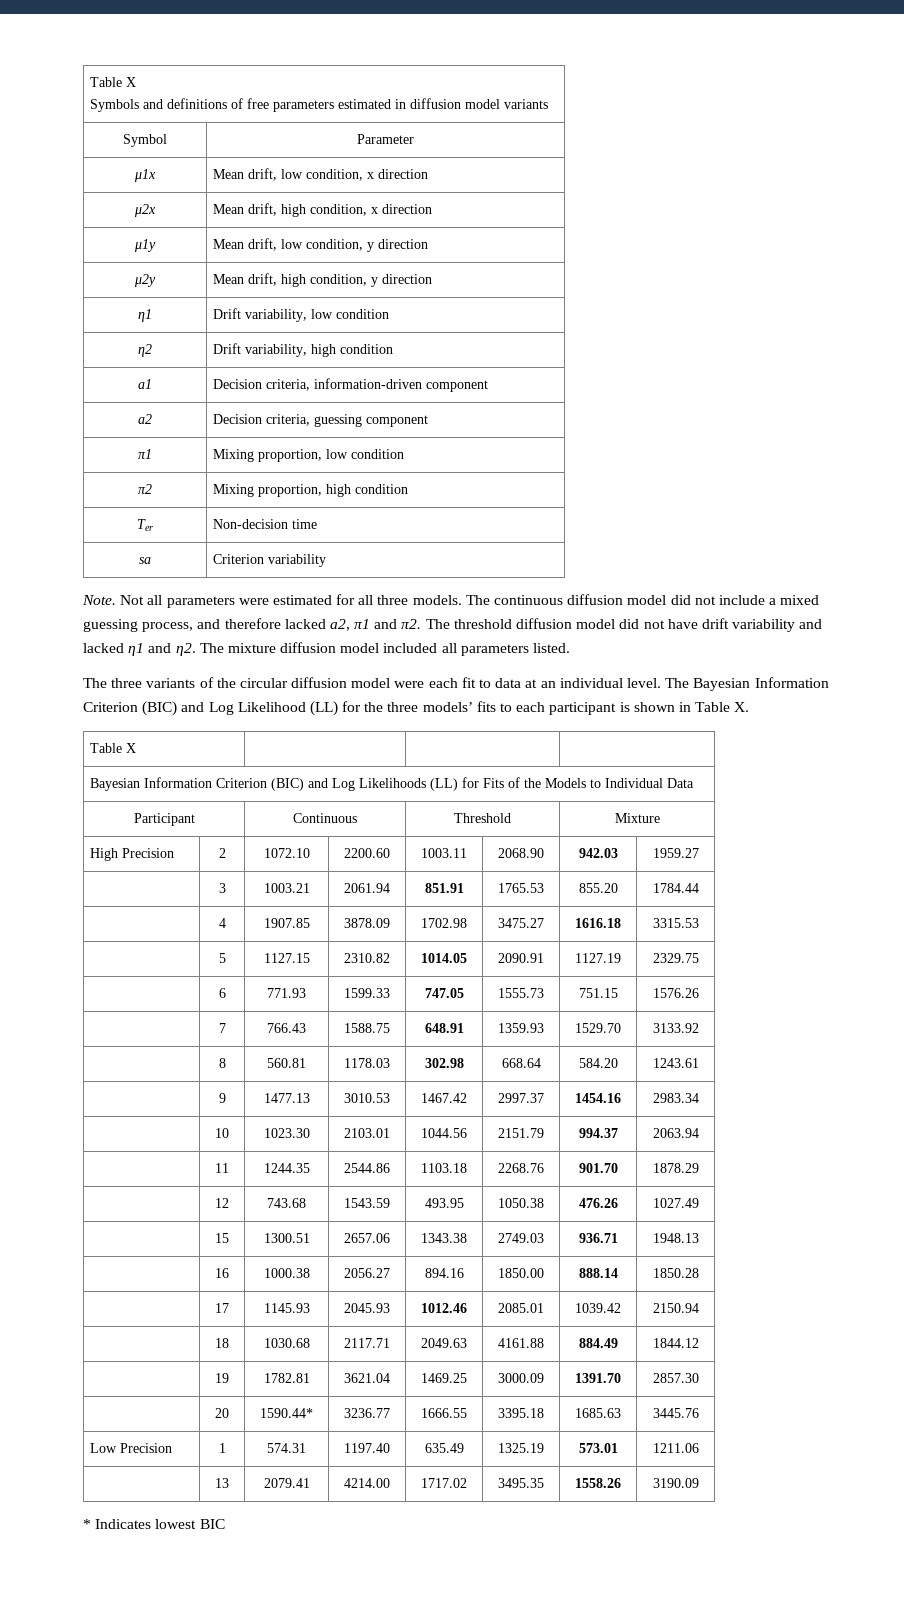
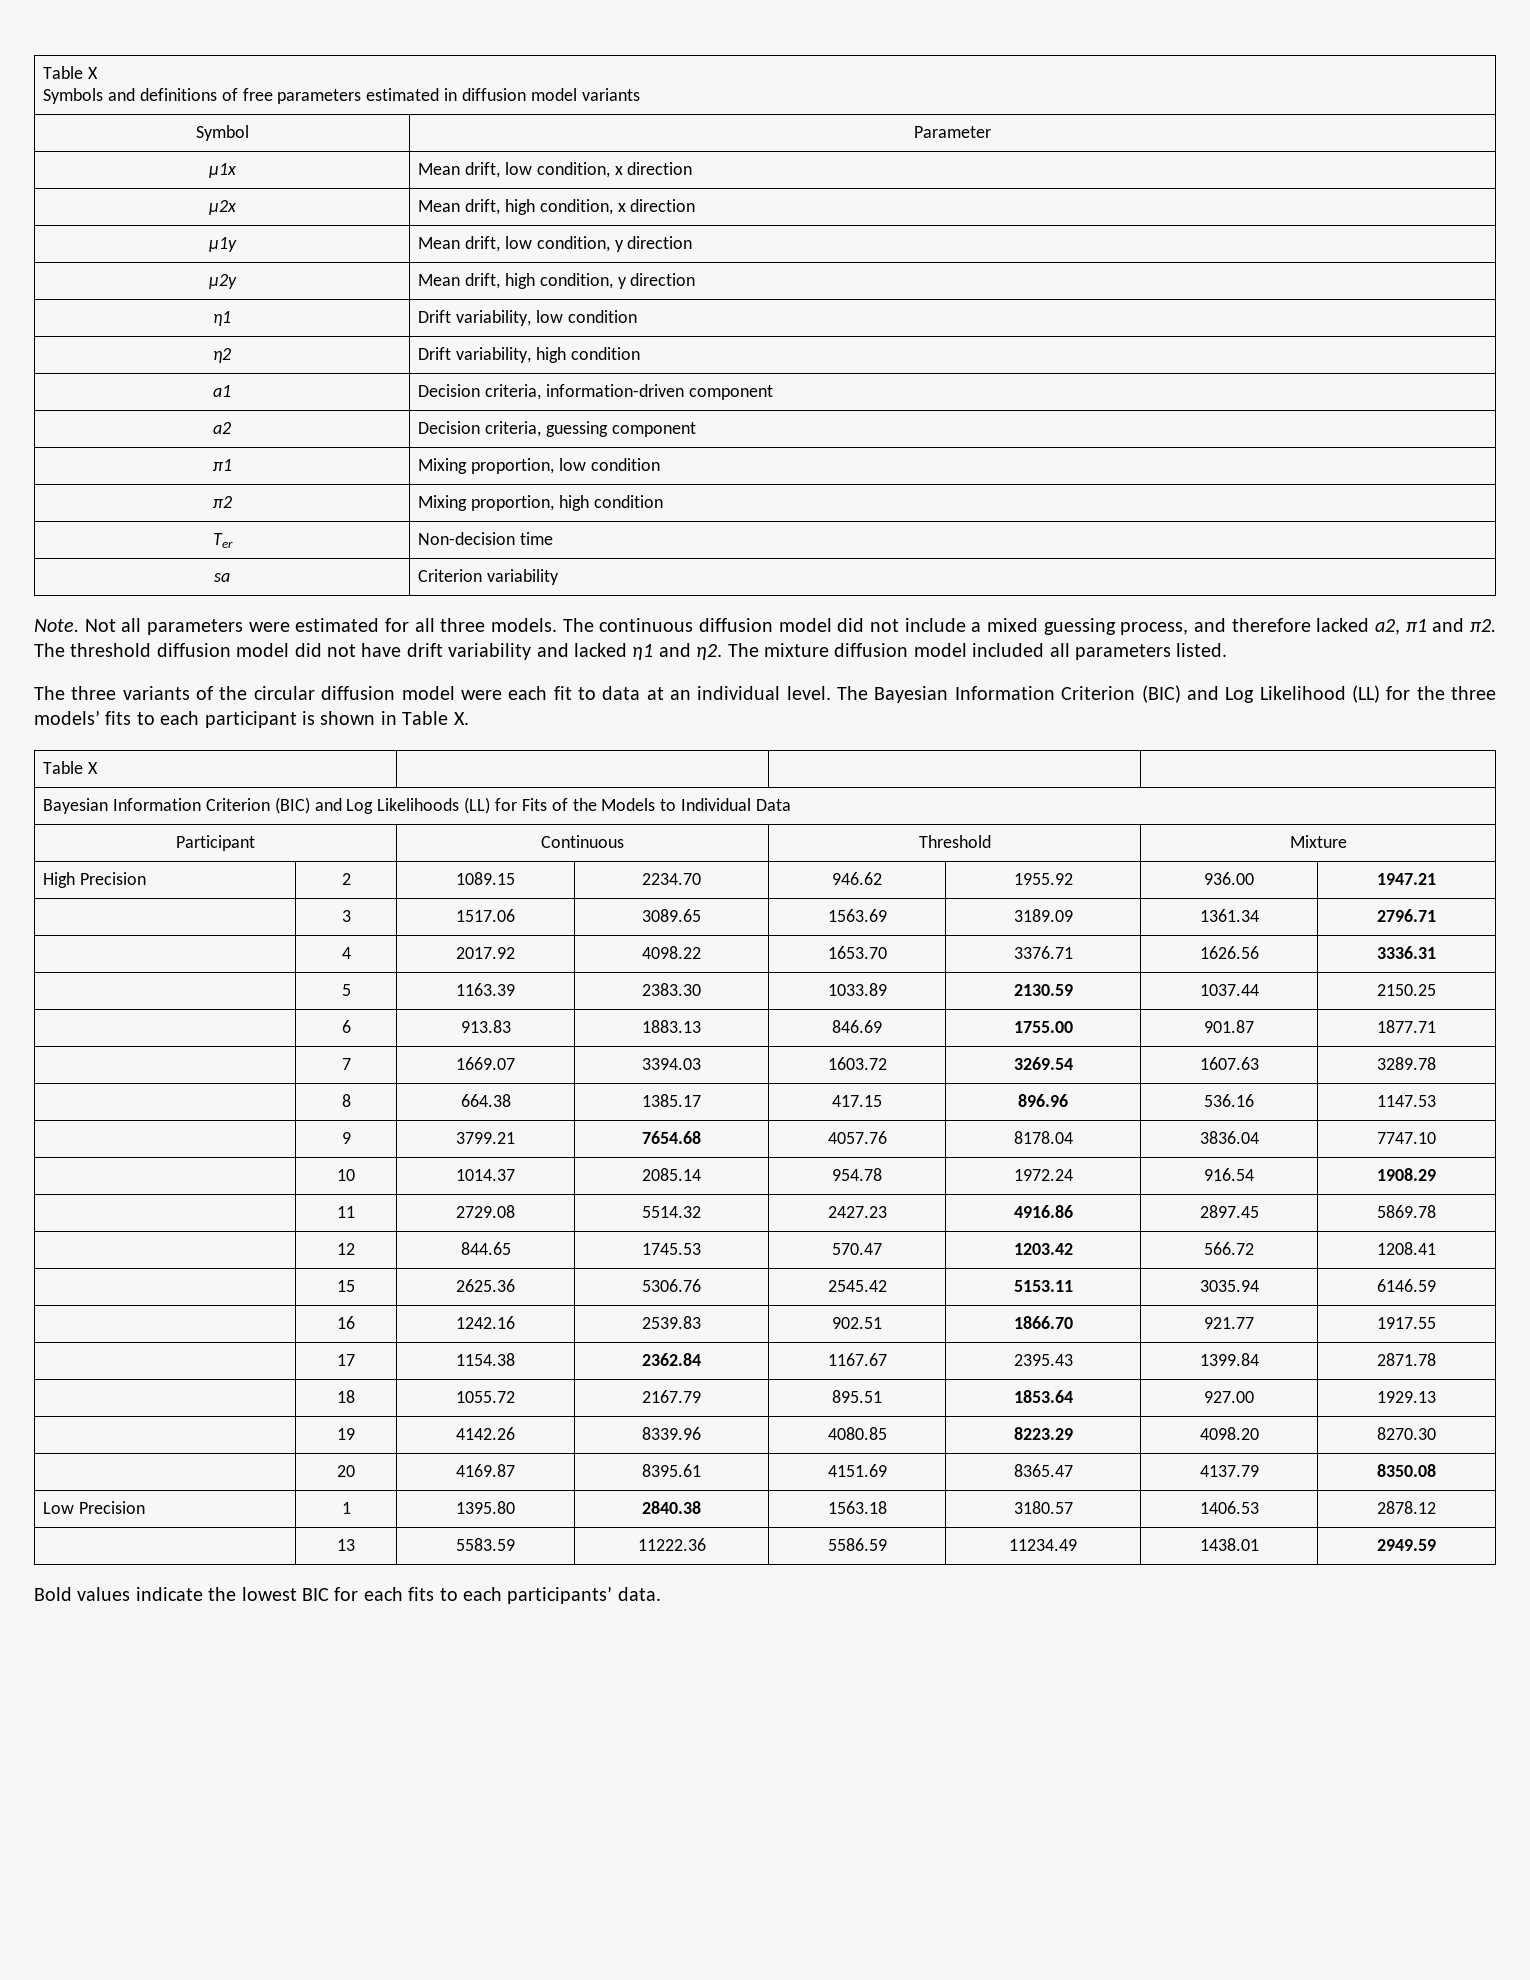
[263,848,310,858] [344,848,390,858] [421,848,467,858] [498,848,544,858] [578,848,618,858] [652,848,699,858] [218,883,226,893] [263,883,310,893] [344,883,390,893] [424,883,464,893] [498,883,544,893] [578,883,618,893] [652,883,699,893] [218,918,226,928] [263,918,310,928] [344,918,390,928] [421,918,467,928] [498,918,544,928] [575,918,621,928] [652,918,699,928] [218,953,226,963] [263,953,310,963] [344,953,390,963] [421,953,467,963] [498,953,544,963] [575,953,621,963] [652,953,699,963] [218,988,226,998] [267,988,306,998] [344,988,390,998] [424,988,464,998] [498,988,544,998] [578,988,618,998] [652,988,699,998] [218,1023,226,1033] [267,1023,306,1033] [344,1023,390,1033] [424,1023,464,1033] [498,1023,544,1033] [575,1023,621,1033] [652,1023,699,1033] [218,1058,226,1068] [267,1058,306,1068] [344,1058,390,1068] [424,1058,464,1068] [501,1058,541,1068] [578,1058,618,1068] [652,1058,699,1068] [218,1093,226,1103] [263,1093,310,1103] [344,1093,390,1103] [421,1093,467,1103] [498,1093,544,1103] [575,1093,621,1103] [652,1093,699,1103] [215,1128,229,1138] [263,1128,310,1138] [344,1128,390,1138] [421,1128,467,1138] [498,1128,544,1138] [578,1128,618,1138] [652,1128,699,1138] [215,1163,229,1173] [263,1163,310,1173] [344,1163,390,1173] [421,1163,467,1173] [498,1163,544,1173] [578,1163,618,1173] [652,1163,699,1173] [215,1198,229,1208] [267,1198,306,1208] [344,1198,390,1208] [424,1198,464,1208] [498,1198,544,1208] [578,1198,618,1208] [652,1198,699,1208] [215,1233,229,1243] [263,1233,310,1243] [344,1233,390,1243] [421,1233,467,1243] [498,1233,544,1243] [578,1233,618,1243] [652,1233,699,1243] [215,1268,229,1278] [263,1268,310,1278] [344,1268,390,1278] [424,1268,464,1278] [498,1268,544,1278] [578,1268,618,1278] [652,1268,699,1278] [215,1303,229,1313] [263,1303,310,1313] [344,1303,390,1313] [421,1303,467,1313] [498,1303,544,1313] [575,1303,621,1313] [652,1303,699,1313] [215,1338,229,1348] [263,1338,310,1348] [344,1338,390,1348] [421,1338,467,1348] [498,1338,544,1348] [578,1338,618,1348] [652,1338,699,1348] [215,1373,229,1383] [263,1373,310,1383] [344,1373,390,1383] [421,1373,467,1383] [498,1373,544,1383] [575,1373,621,1383] [652,1373,699,1383] [215,1408,229,1418] [260,1408,313,1418] [344,1408,390,1418] [421,1408,467,1418] [498,1408,544,1418] [575,1408,621,1418] [652,1408,699,1418] [89,1443,172,1453] [218,1443,226,1453] [267,1443,306,1453] [344,1443,390,1453] [424,1443,464,1453] [498,1443,544,1453] [578,1443,618,1453] [652,1443,699,1453] [215,1478,229,1488] [263,1478,310,1488] [344,1478,390,1488] [421,1478,467,1488] [498,1478,544,1488] [575,1478,621,1488] [652,1478,699,1488] [83,1519,225,1529] 1072.10 | 2200.60 | 1003.11 | 2068.90 | 942.03 | 1959.27 // | 3 | 1003.21 | 2061.94 | 851.91 | 1765.53 | 855.20 | 1784.44 // | 4 | 1907.85 | 3878.09 | 1702.98 | 3475.27 | 1616.18 | 3315.53 // | 5 | 1127.15 | 2310.82 | 1014.05 | 2090.91 | 1127.19 | 2329.75 // | 6 | 771.93 | 1599.33 | 747.05 | 1555.73 | 751.15 | 1576.26 // | 7 | 766.43 | 1588.75 | 648.91 | 1359.93 | 1529.70 | 3133.92 // | 8 | 560.81 | 1178.03 | 302.98 | 668.64 | 584.20 | 1243.61 // | 9 | 1477.13 | 3010.53 | 1467.42 | 2997.37 | 1454.16 | 2983.34 // | 10 | 1023.30 | 2103.01 | 1044.56 | 2151.79 | 994.37 | 2063.94 // | 11 | 1244.35 | 2544.86 | 1103.18 | 2268.76 | 901.70 | 1878.29 // | 12 | 743.68 | 1543.59 | 493.95 | 1050.38 | 476.26 | 1027.49 // | 15 | 1300.51 | 2657.06 | 1343.38 | 2749.03 | 936.71 | 1948.13 // | 16 | 1000.38 | 2056.27 | 894.16 | 1850.00 | 888.14 | 1850.28 // | 17 | 1145.93 | 2045.93 | 1012.46 | 2085.01 | 1039.42 | 2150.94 // | 18 | 1030.68 | 2117.71 | 2049.63 | 4161.88 | 884.49 | 1844.12 // | 19 | 1782.81 | 3621.04 | 1469.25 | 3000.09 | 1391.70 | 2857.30 // | 20 | 1590.44* | 3236.77 | 1666.55 | 3395.18 | 1685.63 | 3445.76 // Low Precision | 1 | 574.31 | 1197.40 | 635.49 | 1325.19 | 573.01 | 1211.06 // | 13 | 2079.41 | 4214.00 | 1717.02 | 3495.35 | 1558.26 | 3190.09 // * Indicates lowest BIC -> [456,872,515,885] [642,873,701,885] [832,872,882,885] [1013,873,1073,885] [1204,872,1254,885] [1377,873,1436,885] [341,910,351,922] [456,909,515,922] [642,909,701,922] [827,909,887,922] [1013,909,1073,922] [1199,909,1259,922] [1377,909,1436,922] [341,947,351,959] [456,947,515,959] [642,946,701,959] [827,946,887,959] [1013,946,1073,959] [1199,946,1259,959] [1377,946,1436,959] [341,984,351,996] [456,983,515,996] [642,983,701,996] [827,983,887,996] [1013,984,1073,996] [1199,984,1259,996] [1377,984,1436,996] [341,1020,351,1033] [460,1020,511,1033] [642,1020,701,1033] [832,1020,882,1033] [1013,1021,1073,1033] [1204,1020,1254,1033] [1377,1020,1436,1033] [341,1058,351,1070] [456,1057,515,1070] [642,1058,701,1070] [827,1057,887,1070] [1013,1057,1073,1070] [1199,1057,1259,1070] [1377,1057,1436,1070] [341,1094,351,1107] [460,1094,511,1107] [642,1094,701,1107] [832,1095,882,1107] [1018,1094,1068,1107] [1204,1094,1254,1107] [1377,1095,1436,1107] [341,1132,351,1144] [456,1132,515,1144] [642,1131,701,1144] [827,1131,887,1144] [1013,1131,1073,1144] [1199,1131,1259,1144] [1377,1132,1436,1144] [337,1169,355,1181] [456,1169,515,1181] [642,1168,701,1181] [832,1168,882,1181] [1013,1169,1073,1181] [1204,1168,1254,1181] [1377,1168,1436,1181] [337,1206,355,1218] [456,1205,515,1218] [642,1206,701,1218] [827,1206,887,1218] [1013,1205,1073,1218] [1199,1205,1259,1218] [1377,1205,1436,1218] [337,1243,355,1255] [460,1242,511,1255] [642,1243,701,1255] [832,1243,882,1255] [1013,1243,1073,1255] [1204,1242,1254,1255] [1377,1242,1436,1255] [337,1280,355,1292] [456,1279,515,1292] [642,1279,701,1292] [827,1280,887,1292] [1013,1280,1073,1292] [1199,1280,1259,1292] [1377,1279,1436,1292] [337,1316,355,1329] [456,1316,515,1329] [642,1316,701,1329] [832,1317,882,1329] [1013,1316,1073,1329] [1204,1317,1254,1329] [1377,1317,1436,1329] [337,1354,355,1366] [456,1353,515,1366] [642,1353,701,1366] [827,1353,887,1366] [1013,1354,1073,1366] [1199,1353,1259,1366] [1377,1353,1436,1366] [337,1390,355,1403] [456,1391,515,1403] [642,1390,701,1403] [832,1390,882,1403] [1013,1390,1073,1403] [1204,1391,1254,1403] [1377,1391,1436,1403] [337,1428,355,1440] [456,1427,515,1440] [642,1427,701,1440] [827,1427,887,1440] [1013,1427,1073,1440] [1199,1427,1259,1440] [1377,1427,1436,1440] [337,1465,355,1477] [456,1464,515,1477] [642,1464,701,1477] [827,1464,887,1477] [1013,1464,1073,1477] [1199,1465,1259,1477] [1377,1464,1436,1477] [43,1501,145,1514] [341,1502,351,1514] [456,1501,515,1514] [642,1501,701,1514] [827,1501,887,1514] [1013,1501,1073,1514] [1199,1501,1259,1514] [1377,1501,1436,1514] [337,1539,355,1551] [456,1538,515,1551] [637,1538,706,1551] [827,1538,887,1551] [1009,1539,1077,1551] [1199,1538,1259,1551] [1377,1539,1436,1551] [34,1586,661,1604] 1089.15 | 2234.70 | 946.62 | 1955.92 | 936.00 | 1947.21 // | 3 | 1517.06 | 3089.65 | 1563.69 | 3189.09 | 1361.34 | 2796.71 // | 4 | 2017.92 | 4098.22 | 1653.70 | 3376.71 | 1626.56 | 3336.31 // | 5 | 1163.39 | 2383.30 | 1033.89 | 2130.59 | 1037.44 | 2150.25 // | 6 | 913.83 | 1883.13 | 846.69 | 1755.00 | 901.87 | 1877.71 // | 7 | 1669.07 | 3394.03 | 1603.72 | 3269.54 | 1607.63 | 3289.78 // | 8 | 664.38 | 1385.17 | 417.15 | 896.96 | 536.16 | 1147.53 // | 9 | 3799.21 | 7654.68 | 4057.76 | 8178.04 | 3836.04 | 7747.10 // | 10 | 1014.37 | 2085.14 | 954.78 | 1972.24 | 916.54 | 1908.29 // | 11 | 2729.08 | 5514.32 | 2427.23 | 4916.86 | 2897.45 | 5869.78 // | 12 | 844.65 | 1745.53 | 570.47 | 1203.42 | 566.72 | 1208.41 // | 15 | 2625.36 | 5306.76 | 2545.42 | 5153.11 | 3035.94 | 6146.59 // | 16 | 1242.16 | 2539.83 | 902.51 | 1866.70 | 921.77 | 1917.55 // | 17 | 1154.38 | 2362.84 | 1167.67 | 2395.43 | 1399.84 | 2871.78 // | 18 | 1055.72 | 2167.79 | 895.51 | 1853.64 | 927.00 | 1929.13 // | 19 | 4142.26 | 8339.96 | 4080.85 | 8223.29 | 4098.20 | 8270.30 // | 20 | 4169.87 | 8395.61 | 4151.69 | 8365.47 | 4137.79 | 8350.08 // Low Precision | 1 | 1395.80 | 2840.38 | 1563.18 | 3180.57 | 1406.53 | 2878.12 // | 13 | 5583.59 | 11222.36 | 5586.59 | 11234.49 | 1438.01 | 2949.59 // Bold values indicate the lowest BIC for each fits to each participants’ data.

